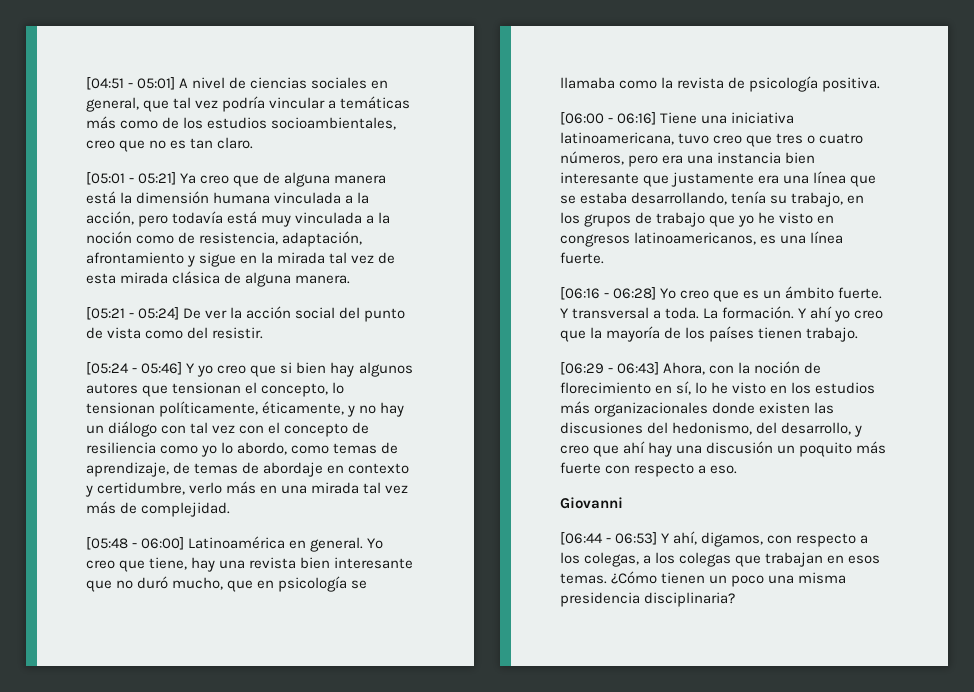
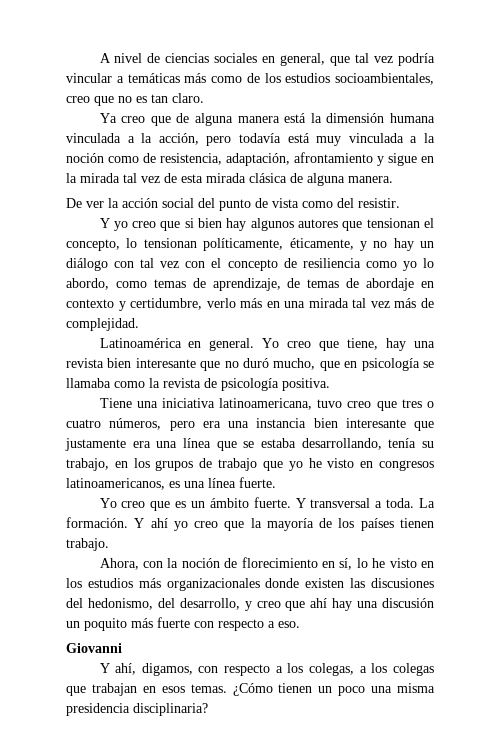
[86,77,176,90] [04:51 - 05:01] -> (99, 58) none
[86,172,177,185] [05:01 - 05:21] -> (204, 98) none
[86,307,180,320] [05:21 - 05:24] -> (393, 179) none
[86,362,183,375] [05:24 - 05:46] -> (400, 203) none
[86,537,185,550] [05:48 - 06:00] -> (139, 324) none
[560,112,657,125] [06:00 - 06:16] -> (330, 384) none
[560,287,657,300] [06:16 - 06:28] -> (276, 482) none
[560,362,660,375] [06:29 - 06:43] -> (109, 544) none
[560,532,658,545] [06:44 - 06:53] -> (122, 648) none

